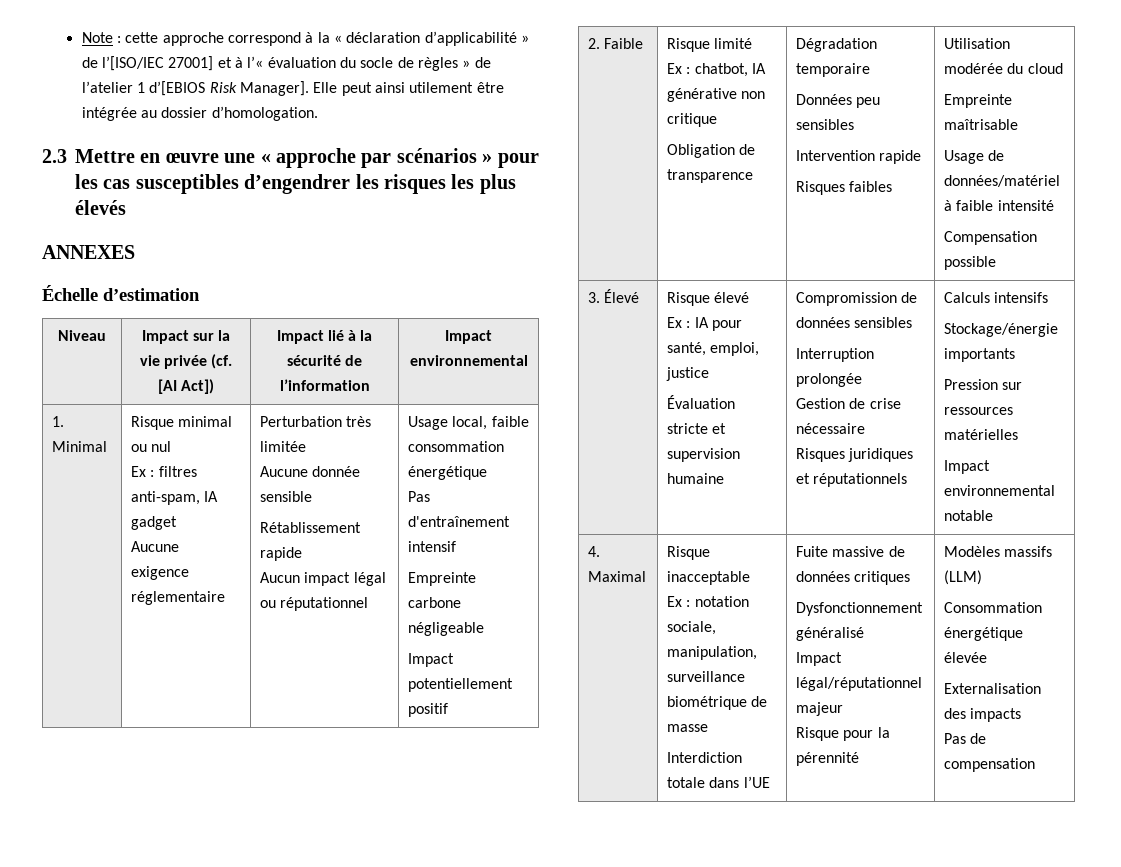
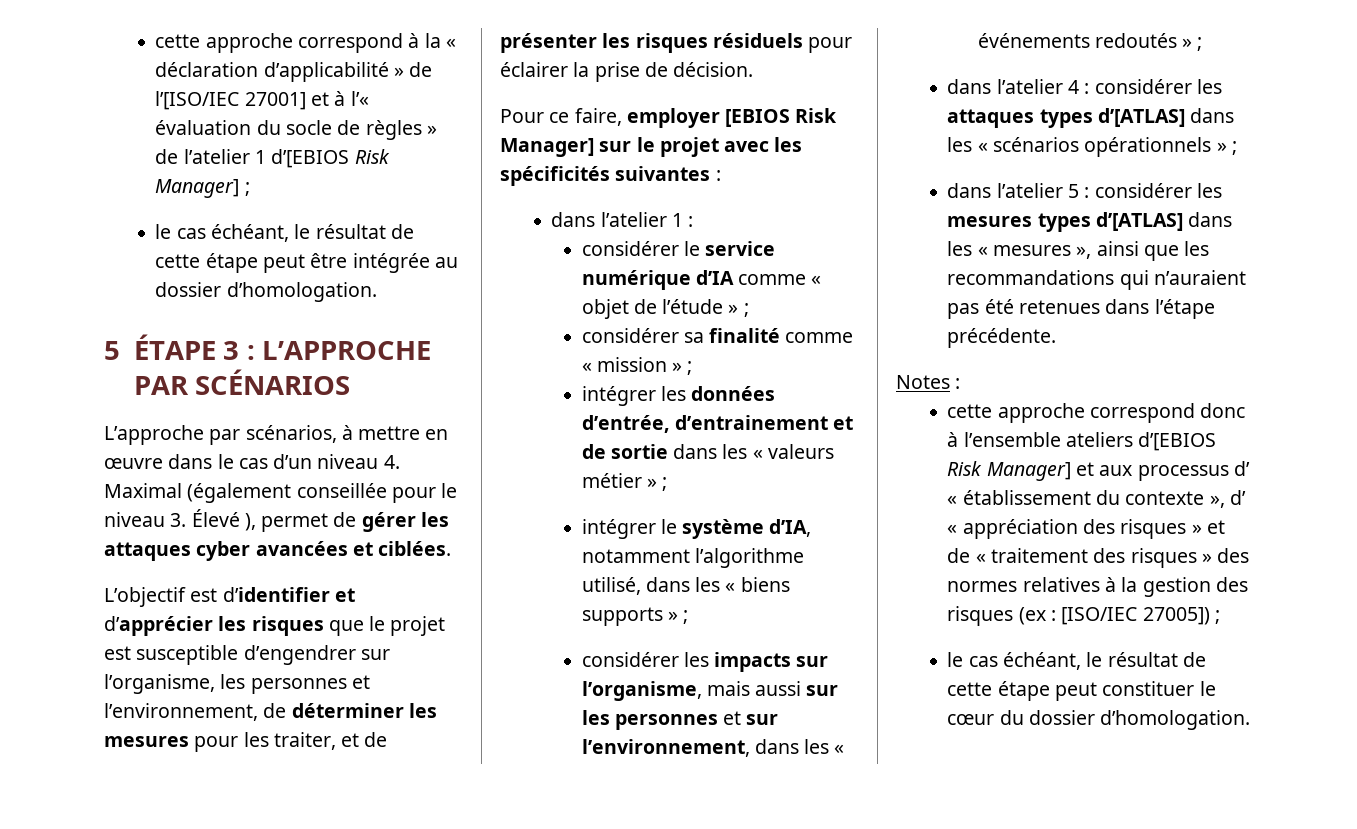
[81,32,122,43] Note : -> (155, 41) none
[240,81,474,96] Manager]. Elle peut ainsi utilement -> [155,179,250,198] [155,224,414,242] [155,253,306,273] Manager] ; // le cas échéant, le résultat de cette étape peut
[42,148,539,168] [75,174,516,194] [75,200,126,215] [42,245,135,259] [42,285,200,301] [58,330,106,341] [141,330,231,344] [139,354,233,369] [157,379,215,394] [276,330,373,344] [286,355,363,366] [279,379,370,391] [445,330,492,344] [409,355,528,366] [52,416,65,427] [52,441,108,452] [131,416,233,430] [131,441,172,452] [131,466,197,477] [131,491,219,505] [131,516,178,530] [131,541,180,552] [131,566,190,580] [131,591,226,605] [260,416,372,427] [260,441,307,452] [260,466,361,477] [260,491,313,502] [260,522,362,533] [260,547,303,561] [260,572,386,586] [260,597,369,611] [408,416,529,430] [408,441,505,452] [408,466,488,480] [408,491,431,502] [408,516,511,527] [408,541,457,552] [408,572,477,586] [408,597,462,608] [408,622,485,636] [408,653,455,667] [408,678,514,692] [408,703,449,717] [588,38,644,49] [667,38,753,52] [667,63,767,77] [667,88,766,102] [667,113,718,127] [667,144,756,158] [667,169,754,183] [796,38,878,52] [796,63,871,77] [796,94,881,108] [796,119,855,130] [796,150,922,164] [796,181,893,195] [944,38,1011,49] [944,63,1063,74] [944,94,1013,108] [944,119,1019,130] [944,150,1005,164] [944,175,1061,187] [944,200,1054,211] [944,231,1038,245] [944,256,997,270] [588,289,640,303] [667,292,750,306] [667,317,743,331] [667,342,760,356] [666,367,710,381] [667,395,736,409] [667,423,727,434] [667,448,741,462] [667,473,725,484] [796,292,918,306] [796,317,913,328] [796,348,875,362] [796,373,863,387] [796,398,901,409] [796,423,866,434] [796,448,914,462] [796,473,908,487] [944,292,1049,303] [944,323,1059,337] [944,348,1016,362] [944,379,1023,390] [944,407,1014,415] [944,429,1019,440] [944,460,991,474] [944,485,1056,496] [944,510,994,521] [588,546,601,557] [588,571,647,582] [667,546,711,560] [667,571,751,585] [667,596,749,607] [667,621,717,635] [667,646,758,660] [667,671,746,682] [667,696,768,710] [667,724,709,732] [667,752,743,763] [667,776,770,788] [796,546,905,557] [796,571,911,585] [796,602,924,616] [796,627,865,641] [796,652,843,666] [796,677,923,691] [796,702,844,716] [796,727,890,741] [796,752,860,766] [944,546,1053,557] [944,570,983,585] [944,602,1043,613] [944,627,1024,641] [944,652,988,663] [944,683,1042,694] [944,708,1022,722] [944,733,987,744] [944,758,1036,772] 2.3 Mettre en œuvre une « approche par scénarios » pour les cas susceptibles d’engendrer les risques les plus élevés // ANNEXES // Échelle d’estimation // Niveau | Impact sur la vie privée (cf. [AI Act]) | Impact lié à la sécurité de l’information | Impact environnemental // 1. Minimal | Risque minimal ou nul // Ex : filtres anti-spam, IA gadget // Aucune exigence réglementaire | Perturbation très limitée // Aucune donnée sensible // Rétablissement rapide // Aucun impact légal ou réputationnel | Usage local, faible consommation énergétique // Pas d'entraînement intensif // Empreinte carbone négligeable // Impact potentiellement positif // 2. Faible | Risque limité // Ex : chatbot, IA générative non critique // Obligation de transparence | Dégradation temporaire // Données peu sensibles // Intervention rapide // Risques faibles | Utilisation modérée du cloud // Empreinte maîtrisable // Usage de données/matériel à faible intensité // Compensation possible // 3. Élevé | Risque élevé // Ex : IA pour santé, emploi, justice // Évaluation stricte et supervision humaine | Compromission de données sensibles // Interruption prolongée // Gestion de crise nécessaire // Risques juridiques et réputationnels | Calculs intensifs // Stockage/énergie importants // Pression sur ressources matérielles // Impact environnemental notable // 4. Maximal | Risque inacceptable // Ex : notation sociale, manipulation, surveillance biométrique de masse // Interdiction totale dans l’UE | Fuite massive de données critiques // Dysfonctionnement généralisé // Impact légal/réputationnel majeur // Risque pour la pérennité | Modèles massifs (LLM) // Consommation énergétique élevée // Externalisation des impacts // Pas de compensation -> [104,334,432,360] [134,369,351,395] [104,425,449,445] [104,454,400,469] [104,483,458,503] [104,509,449,532] [104,541,452,561] [104,587,355,607] [104,616,446,636] [104,645,390,665] [104,674,370,694] [104,703,437,721] [104,732,388,752] [500,33,853,53] [500,62,754,82] [500,108,838,128] [500,137,803,157] [500,166,721,186] [551,212,694,227] [581,241,776,256] [581,270,822,290] [581,299,749,319] [581,328,854,343] [581,357,693,375] [581,386,776,406] [581,415,854,433] [581,444,834,459] [581,473,668,491] [581,519,812,539] [581,548,804,568] [581,577,790,595] [581,607,689,626] [581,652,829,672] [581,681,839,701] [581,710,779,730] [581,739,845,757] [977,33,1203,51] [947,79,1222,94] [947,108,1235,128] [947,137,1237,157] [947,183,1222,198] [947,212,1233,232] [947,241,1210,261] [947,270,1247,290] [947,299,1215,319] [947,328,1057,348] [896,375,961,389] [947,403,1246,423] [947,432,1217,451] [947,461,1250,481] [947,490,1246,508] [947,519,1225,539] [947,548,1250,568] [947,577,1248,597] [947,606,1220,626] [947,652,1206,670] [947,681,1216,701] [947,710,1251,730] 5 ÉTAPE 3 : L’APPROCHE PAR SCÉNARIOS // L’approche par scénarios, à mettre en œuvre dans le cas d’un niveau 4. Maximal (également conseillée pour le niveau 3. Élevé ), permet de gérer les attaques cyber avancées et ciblées. // L’objectif est d’identifier et d’apprécier les risques que le projet est susceptible d’engendrer sur l’organisme, les personnes et l’environnement, de déterminer les mesures pour les traiter, et de présenter les risques résiduels pour éclairer la prise de décision. // Pour ce faire, employer [EBIOS Risk Manager] sur le projet avec les spécificités suivantes : // dans l’atelier 1 : // considérer le service numérique d’IA comme « objet de l’étude » ; // considérer sa finalité comme « mission » ; // intégrer les données d’entrée, d’entrainement et de sortie dans les « valeurs métier » ; // intégrer le système d’IA, notamment l’algorithme utilisé, dans les « biens supports » ; // considérer les impacts sur l’organisme, mais aussi sur les personnes et sur l’environnement, dans les « événements redoutés » ; // dans l’atelier 4 : considérer les attaques types d’[ATLAS] dans les « scénarios opérationnels » ; // dans l’atelier 5 : considérer les mesures types d’[ATLAS] dans les « mesures », ainsi que les recommandations qui n’auraient pas été retenues dans l’étape précédente. // Notes : // cette approche correspond donc à l’ensemble ateliers d’[EBIOS Risk Manager] et aux processus d’ « établissement du contexte », d’ « appréciation des risques » et de « traitement des risques » des normes relatives à la gestion des risques (ex : [ISO/IEC 27005]) ; // le cas échéant, le résultat de cette étape peut constituer le cœur du dossier d’homologation.

